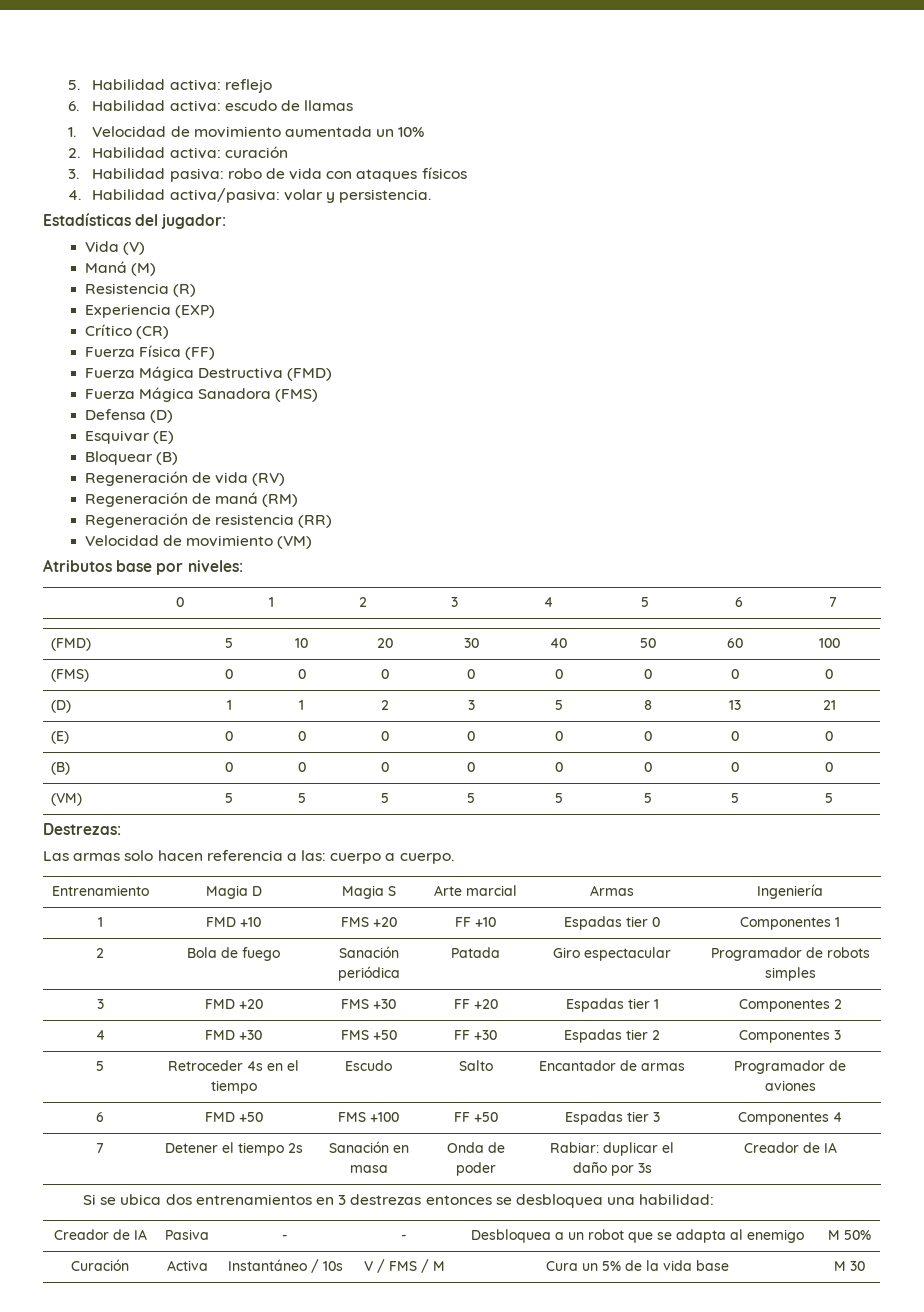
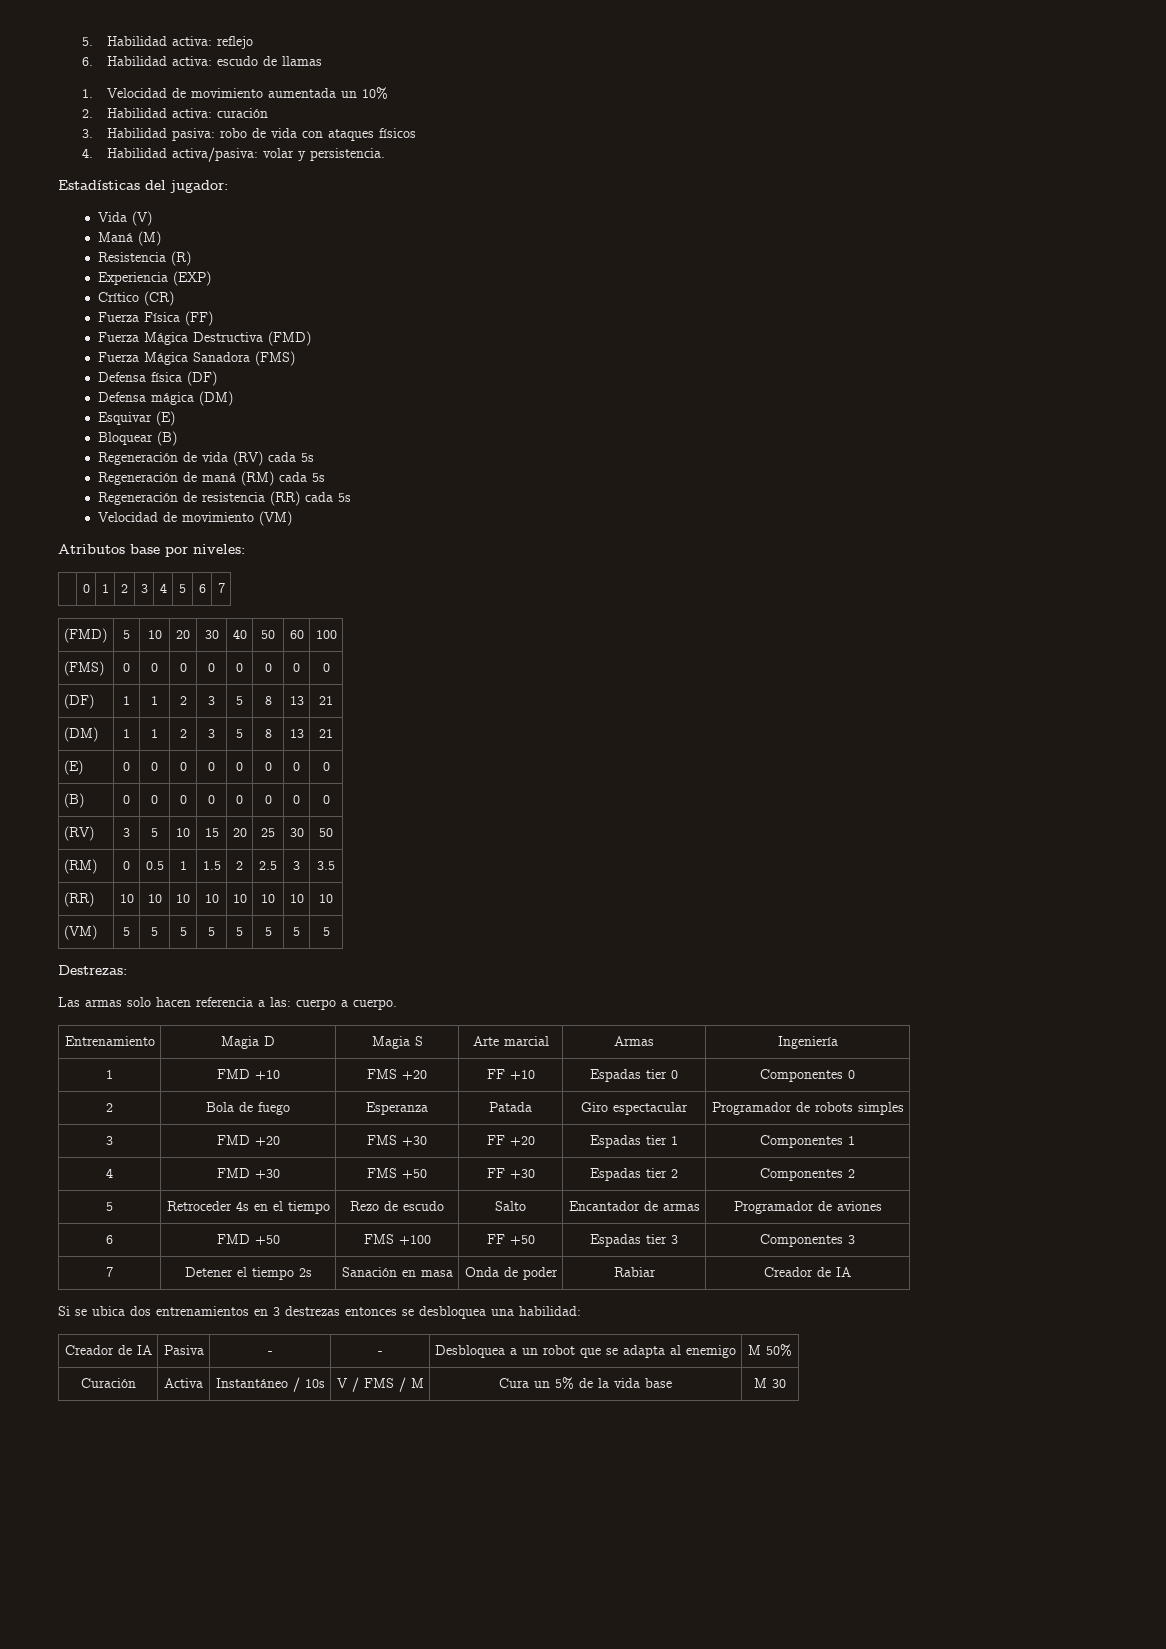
[149,410,173,423] (D) -> [150,371,217,386] [97,391,233,406] física (DF) // Defensa mágica (DM)
(286, 479) none -> [267,452,314,462] cada 5s
(299, 500) none -> [278,472,325,482] cada 5s
(333, 521) none -> [304,492,351,502] cada 5s
[50,700,71,713] (D) -> [63,694,94,709] [123,696,130,705] [151,696,158,705] [179,696,187,705] [208,696,215,705] [236,696,243,705] [264,696,272,705] [289,696,304,705] [319,696,333,705] [63,727,98,742] (DF) | 1 | 1 | 2 | 3 | 5 | 8 | 13 | 21 // (DM)
(833, 767) none -> [63,826,94,841] [123,828,130,837] [151,828,158,837] [176,828,190,837] [204,828,219,837] [232,828,247,837] [261,828,275,837] [289,828,304,837] [319,828,333,837] [63,859,97,874] [123,861,130,870] [145,861,164,870] [179,861,187,870] [202,861,221,870] [236,861,243,870] [259,861,277,870] [293,861,300,870] [317,861,335,870] [63,892,94,907] [119,894,134,903] [147,894,162,903] [176,894,190,903] [204,894,219,903] [232,894,247,903] [261,894,275,903] [289,894,304,903] [319,894,333,903] // (RV) | 3 | 5 | 10 | 15 | 20 | 25 | 30 | 50 // (RM) | 0 | 0.5 | 1 | 1.5 | 2 | 2.5 | 3 | 3.5 // (RR) | 10 | 10 | 10 | 10 | 10 | 10 | 10 | 10
[835,917,840,927] 1 -> [848,1070,855,1079] 0
[338,946,399,958] [337,966,400,981] Sanación periódica -> [366,1102,428,1115] Esperanza
[833,999,842,1009] 2 -> [848,1136,855,1145] 1
[834,1030,841,1040] 3 -> [848,1169,855,1178] 2
[345,1060,392,1071] Escudo -> [350,1201,444,1211] Rezo de escudo
[833,1112,842,1122] 4 -> [848,1235,855,1244] 3
[550,1142,674,1156] [572,1161,652,1176] Rabiar: duplicar el daño por 3s -> [613,1267,656,1277] Rabiar

